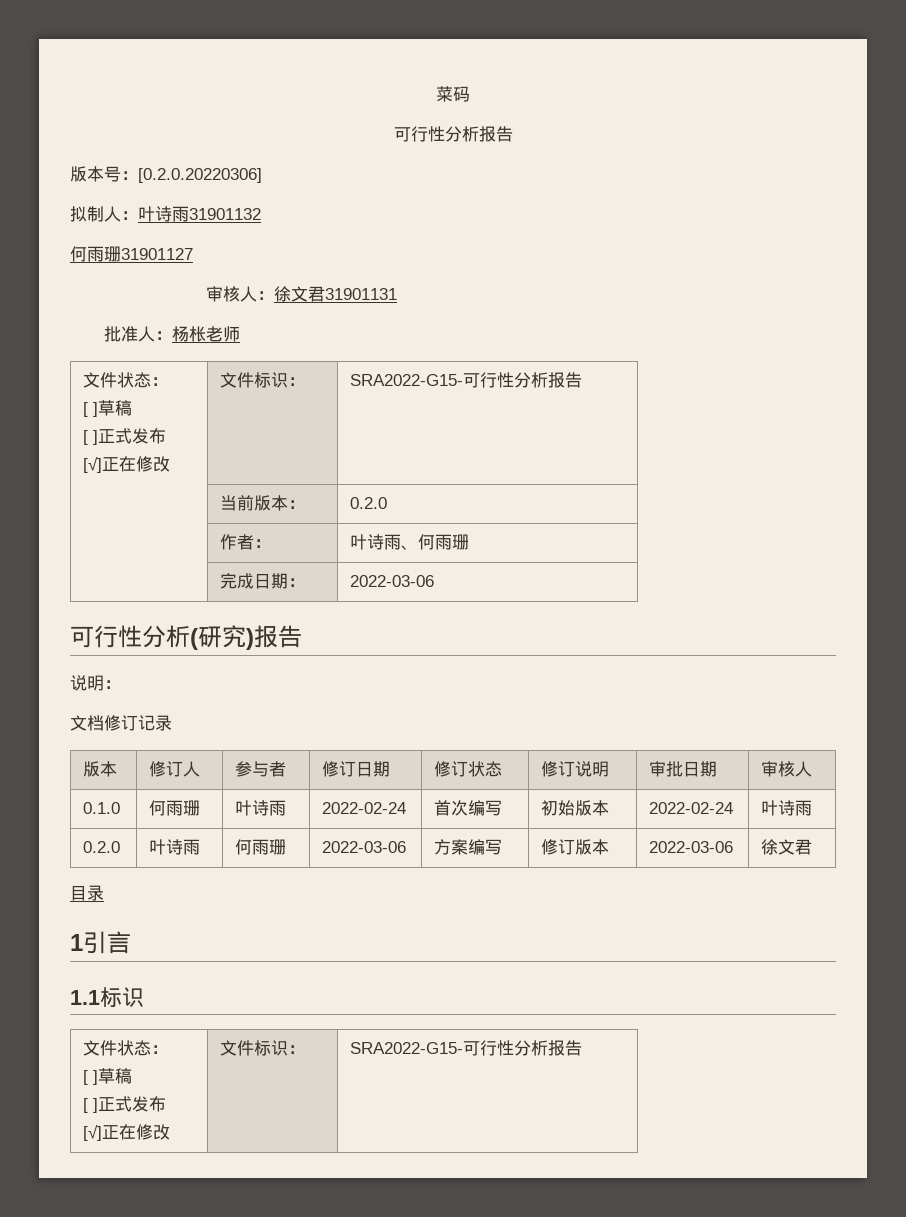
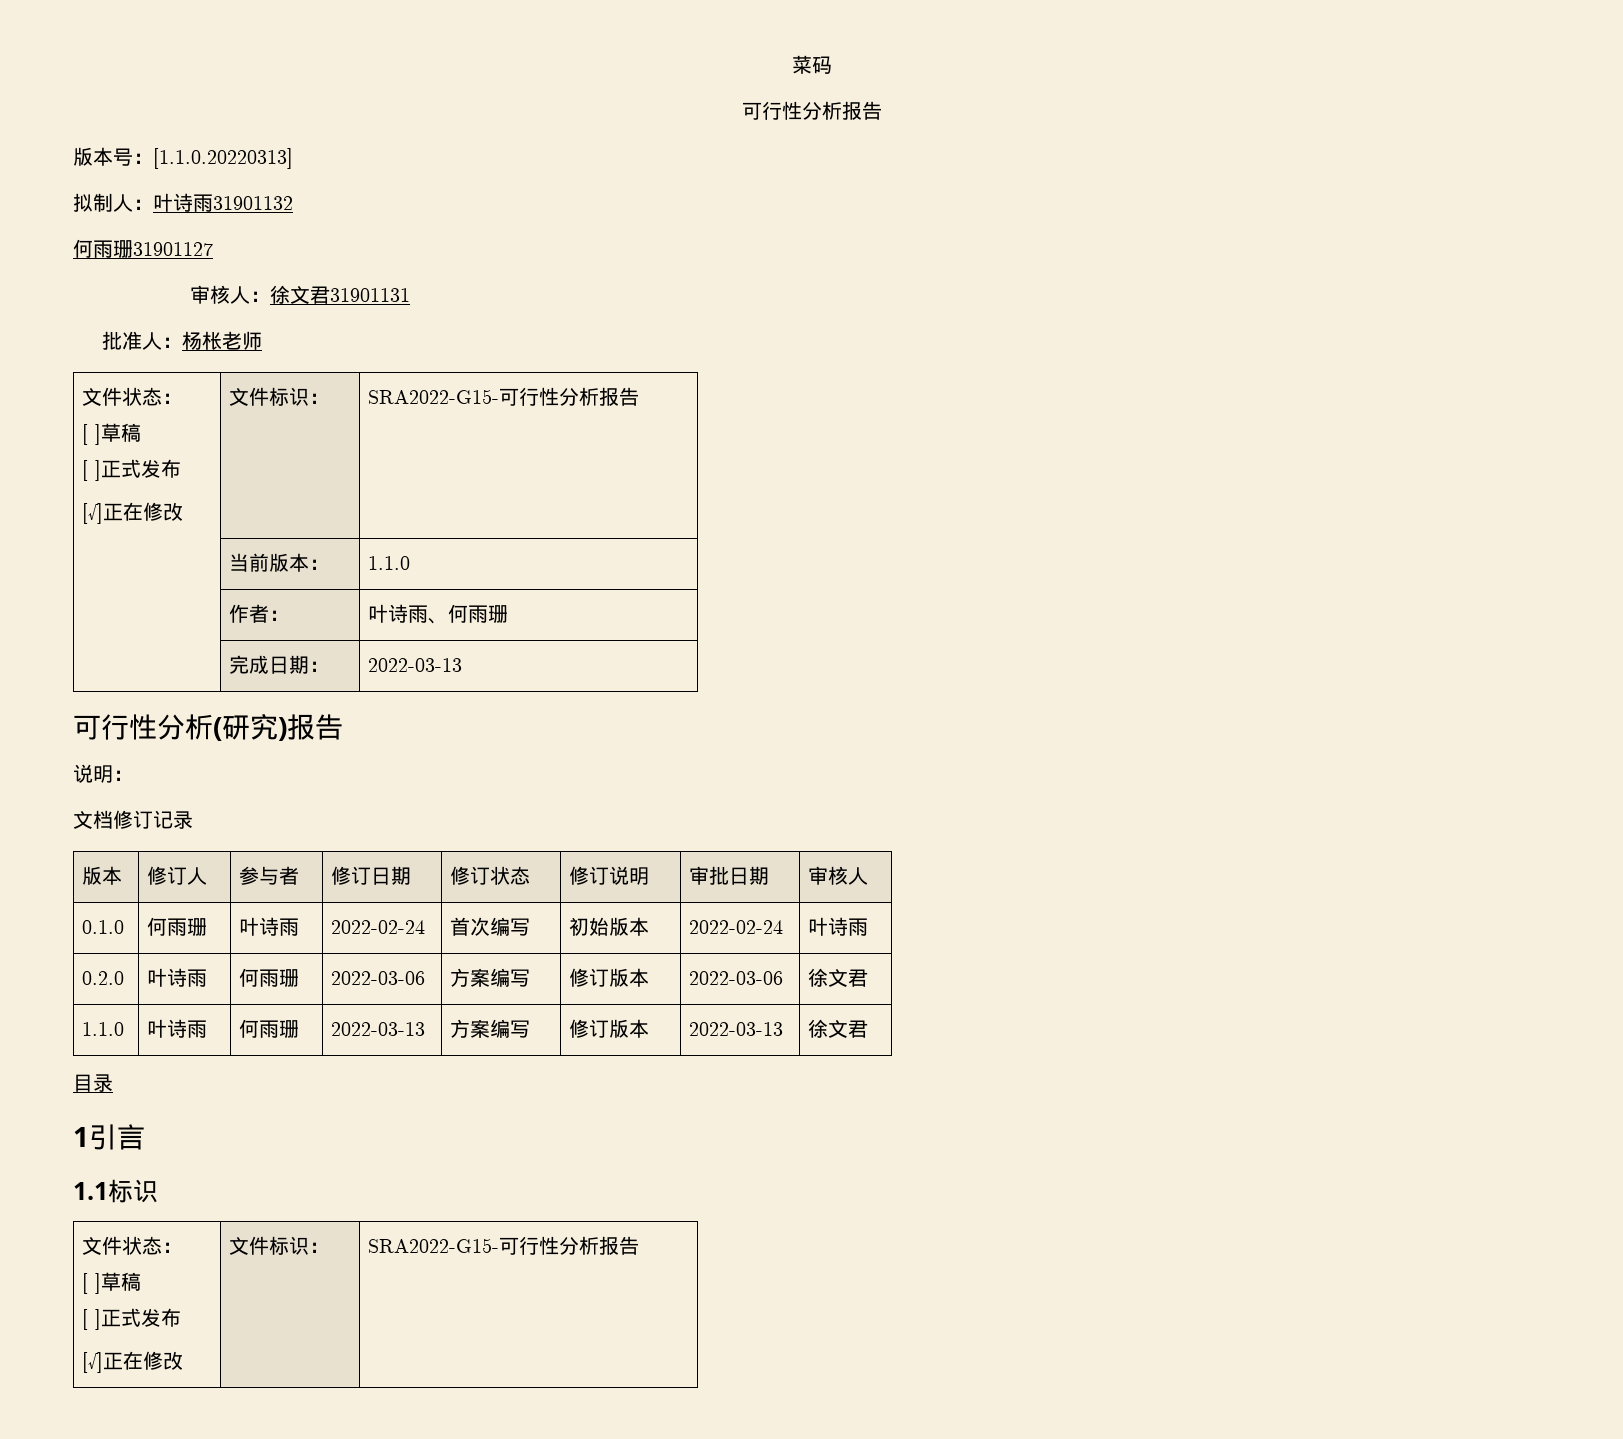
[138,168,262,183] [0.2.0.20220306] -> [153,148,293,169] [1.1.0.20220313]
[349,497,387,509] 0.2.0 -> [367,556,410,570] 1.1.0
[349,575,434,587] 2022-03-06 -> [367,658,462,672] 2022-03-13
(812, 847) none -> [81,1022,124,1036] [146,1019,207,1038] [238,1019,299,1038] [330,1022,425,1036] [449,1019,530,1038] [568,1019,649,1038] [688,1022,783,1036] [807,1019,868,1038] // 1.1.0 | 叶诗雨 | 何雨珊 | 2022-03-13 | 方案编写 | 修订版本 | 2022-03-13 | 徐文君

